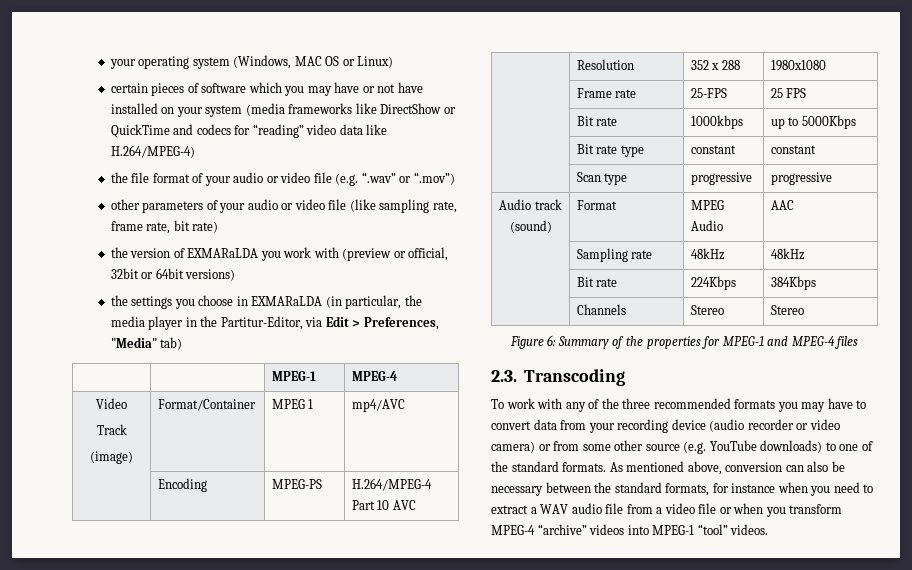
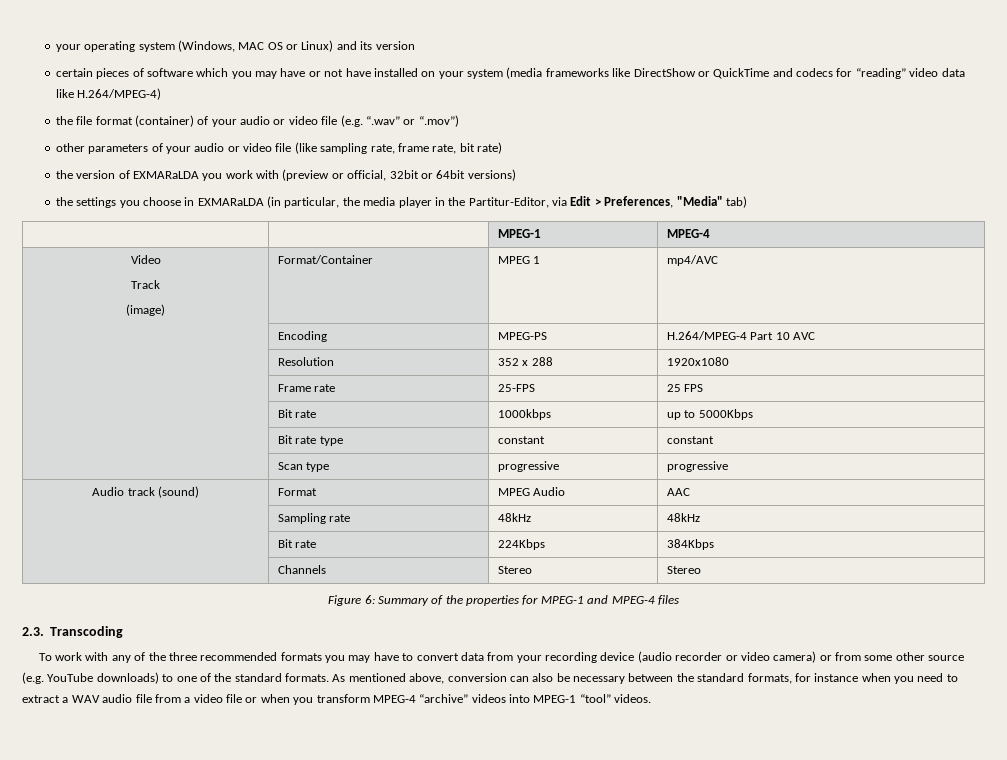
(394, 62) none -> [336,41,415,50] and its version
(190, 178) none -> [134,115,194,127] (container)
[770,60,826,71] 1980x1080 -> [666,357,729,366] 1920x1080

